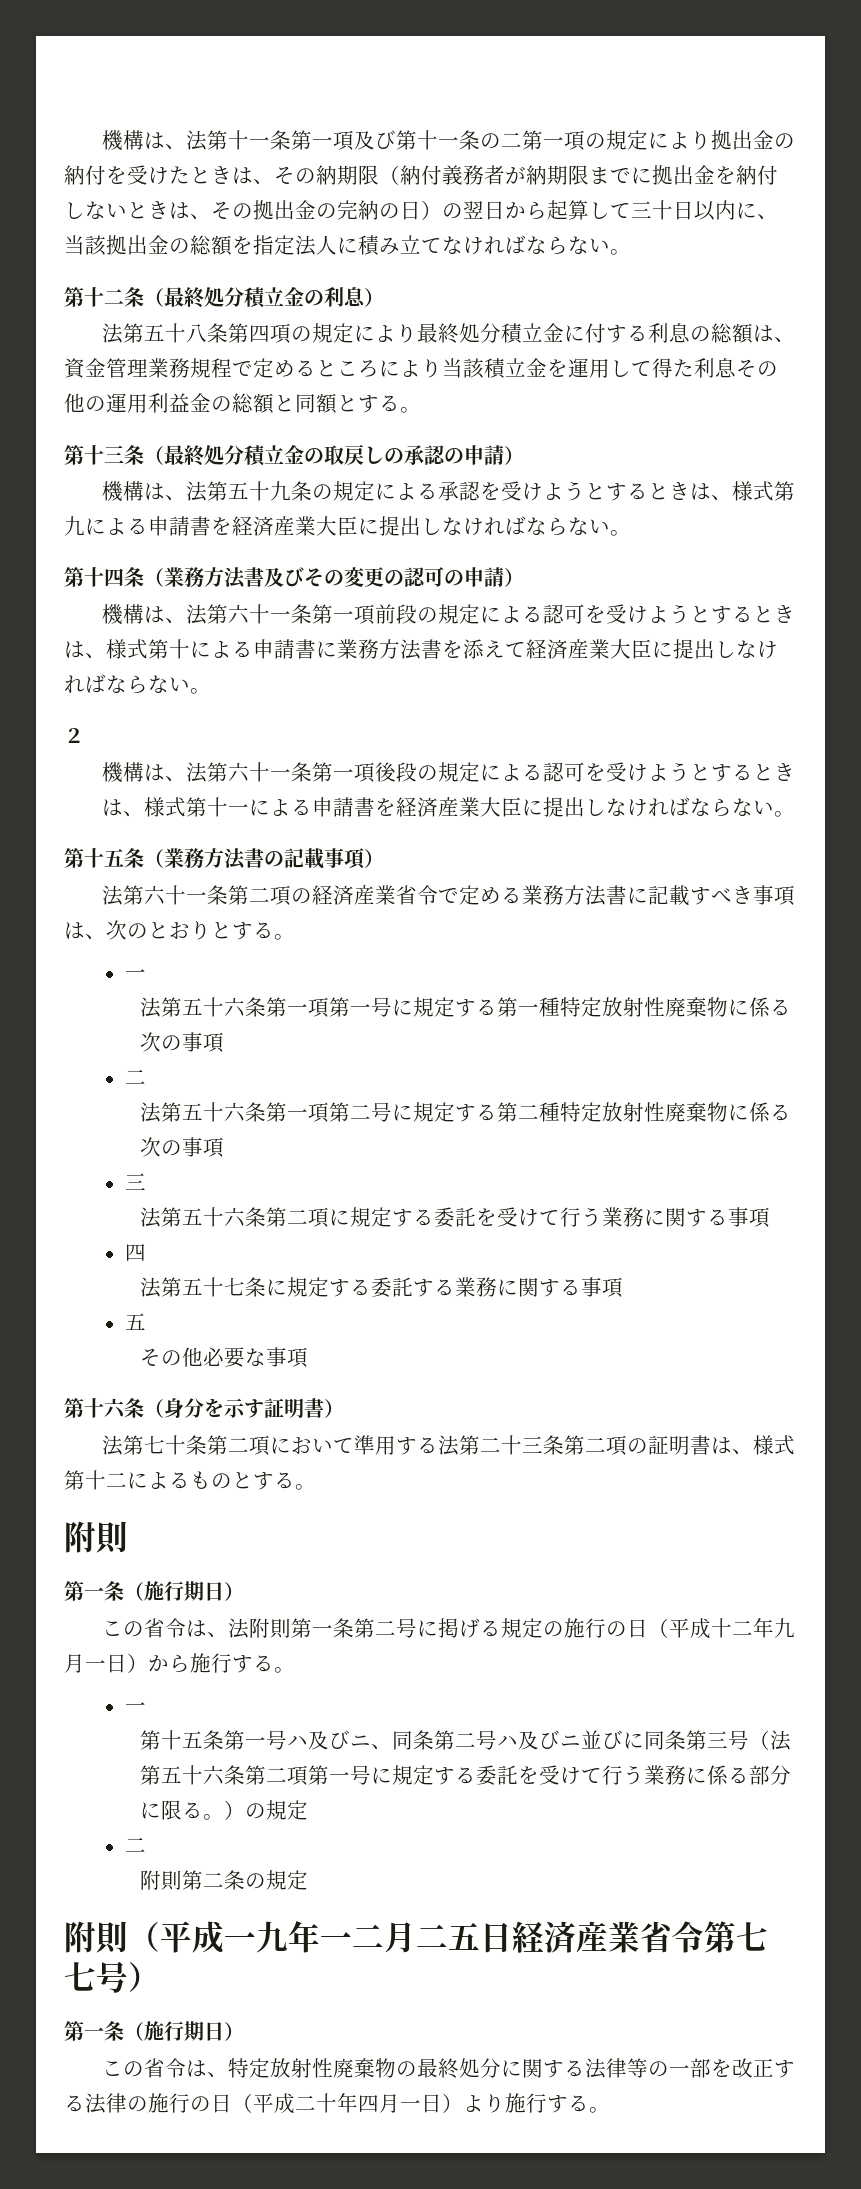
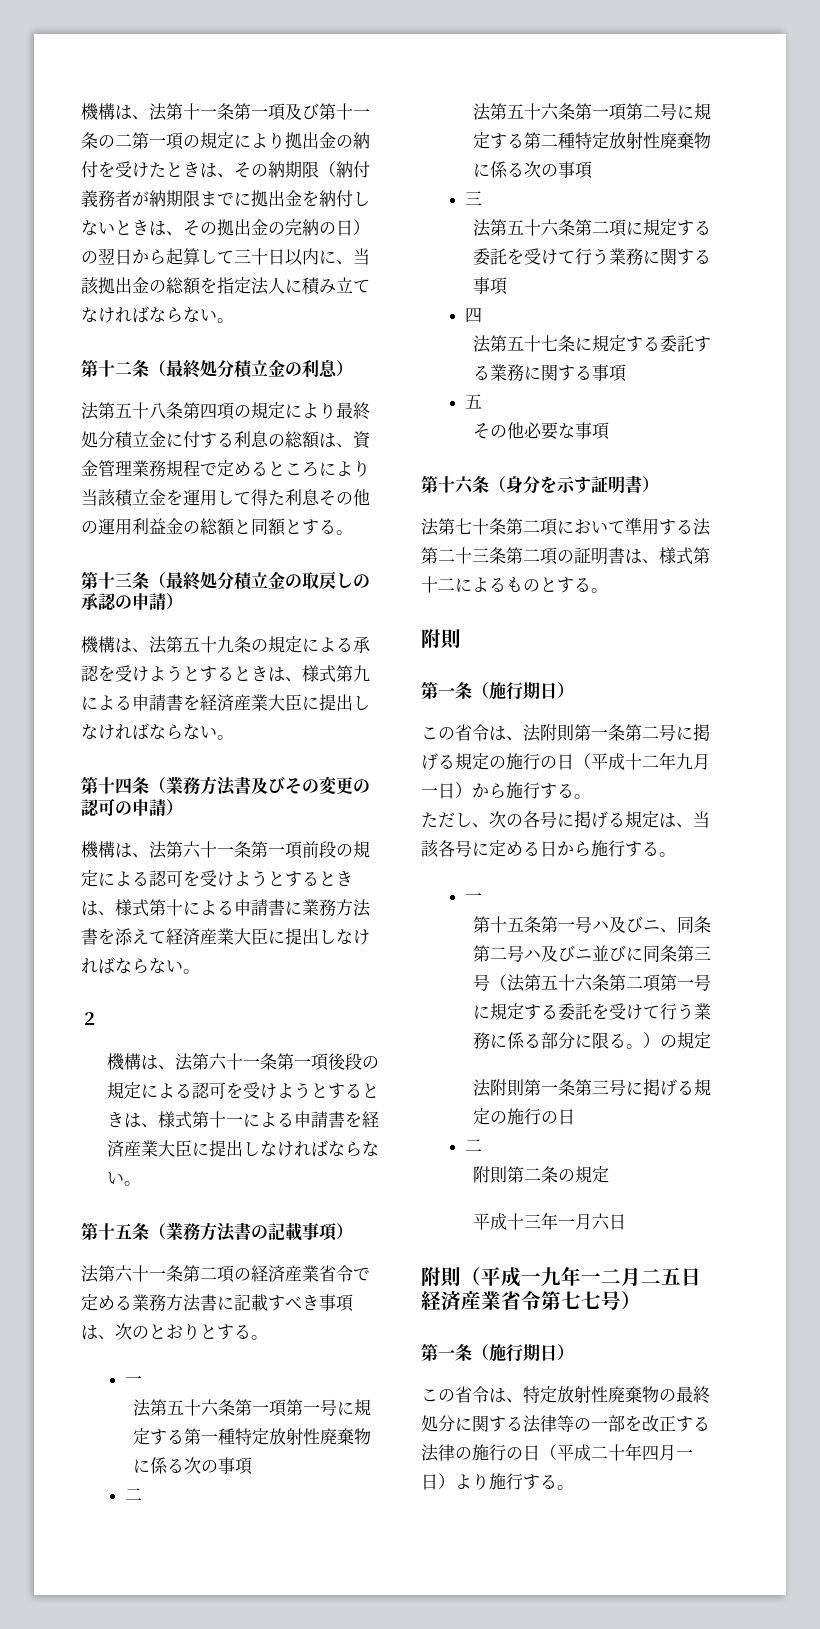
(295, 1670) none -> [421,810,710,828] [421,840,676,858] // ただし、次の各号に掲げる規定は、当該各号に定める日から施行する。
(309, 1810) none -> [472,1078,711,1097] [472,1108,575,1125] // 法附則第一条第三号に掲げる規定の施行の日
(309, 1880) none -> [472,1212,626,1230] // 平成十三年一月六日

